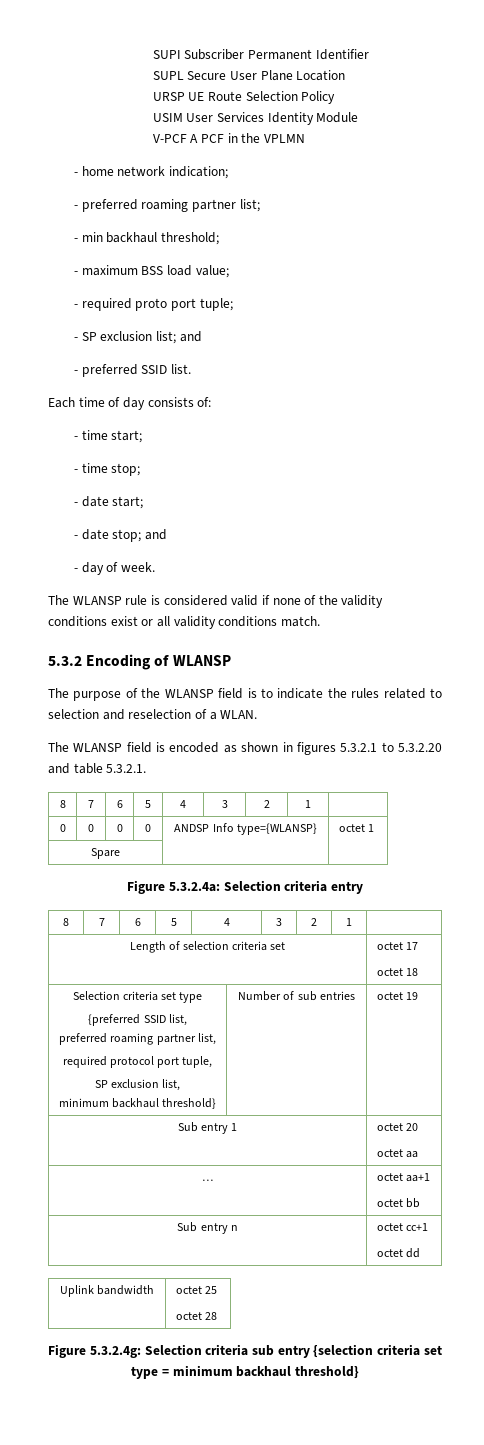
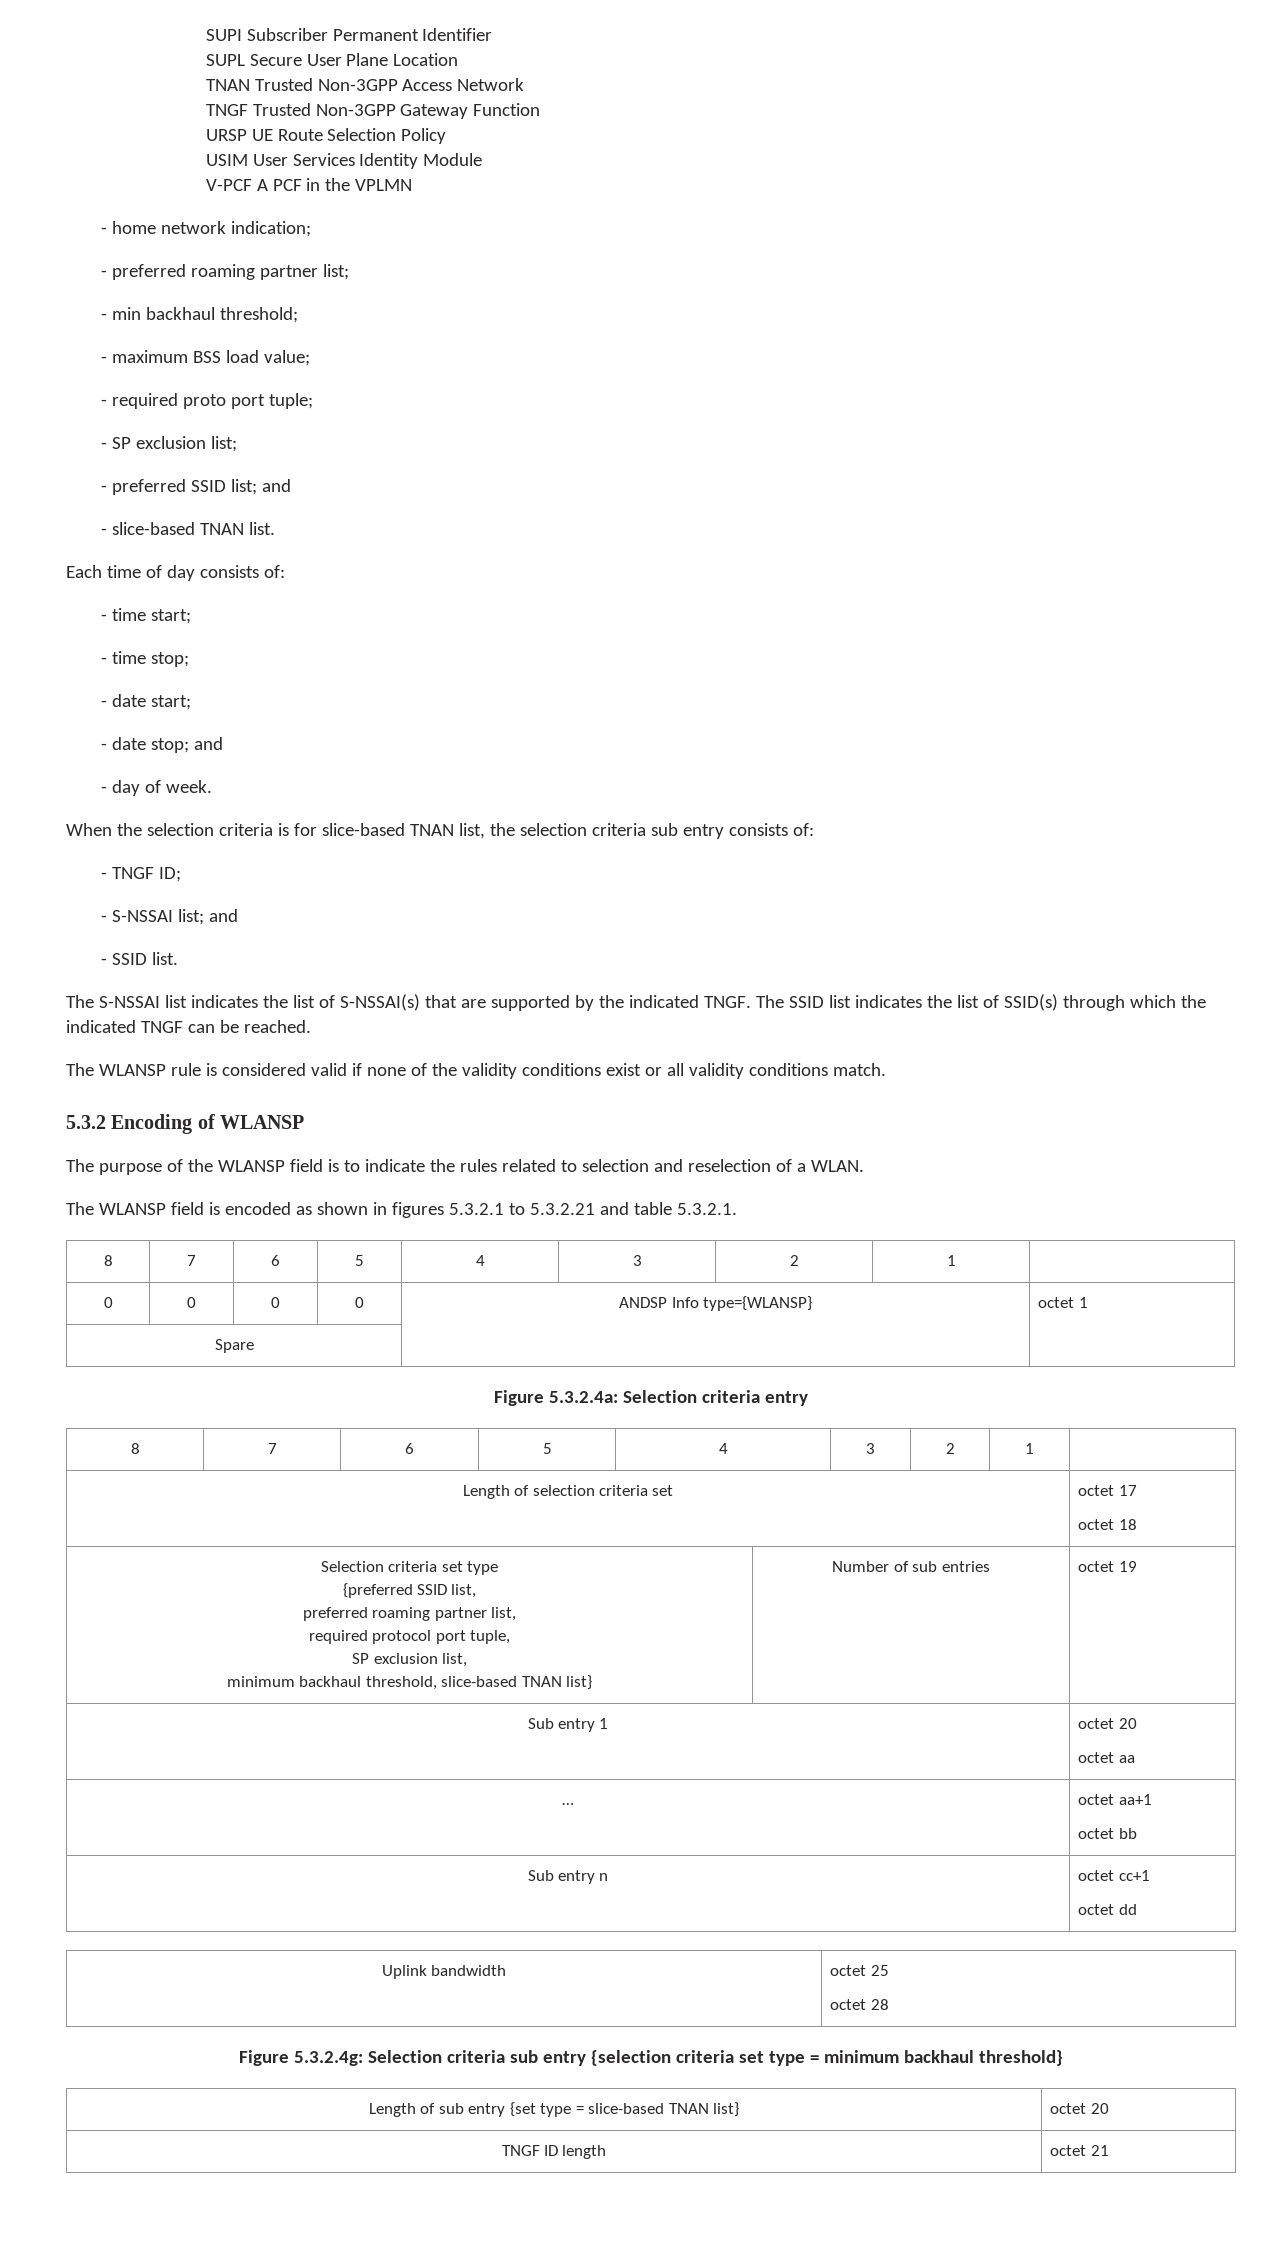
(346, 75) none -> [205,78,525,91] [205,103,541,119] // TNAN Trusted Non-3GPP Access Network // TNGF Trusted Non-3GPP Gateway Function
[179,331,202,342] and -> (237, 444) none
(168, 369) none -> [230,479,291,495] [100,522,244,535] list; and // - slice-based TNAN
(156, 567) none -> [66,823,814,839] [100,867,181,882] [100,909,238,925] [100,952,178,965] [66,994,1206,1011] [66,1020,311,1033] // When the selection criteria is for slice-based TNAN list, the selection criteria sub entry consists of: // - TNGF ID; // - S-NSSAI list; and // - SSID list. // The S-NSSAI list indicates the list of S-NSSAI(s) that are supported by the indicated TNGF. The SSID list indicates the list of SSID(s) through which the indicated TNGF can be reached.
[398,743,443,752] 5.3.2.20 -> [529,1203,595,1215] 5.3.2.21
[162,1098,217,1109] threshold} -> [365,1675,593,1690] threshold, slice-based TNAN list}
(359, 1372) none -> [368,2102,740,2117] [1050,2103,1109,2114] [501,2145,607,2159] [1050,2145,1109,2156] // Length of sub entry {set type = slice-based TNAN list} | octet 20 // TNGF ID length | octet 21

